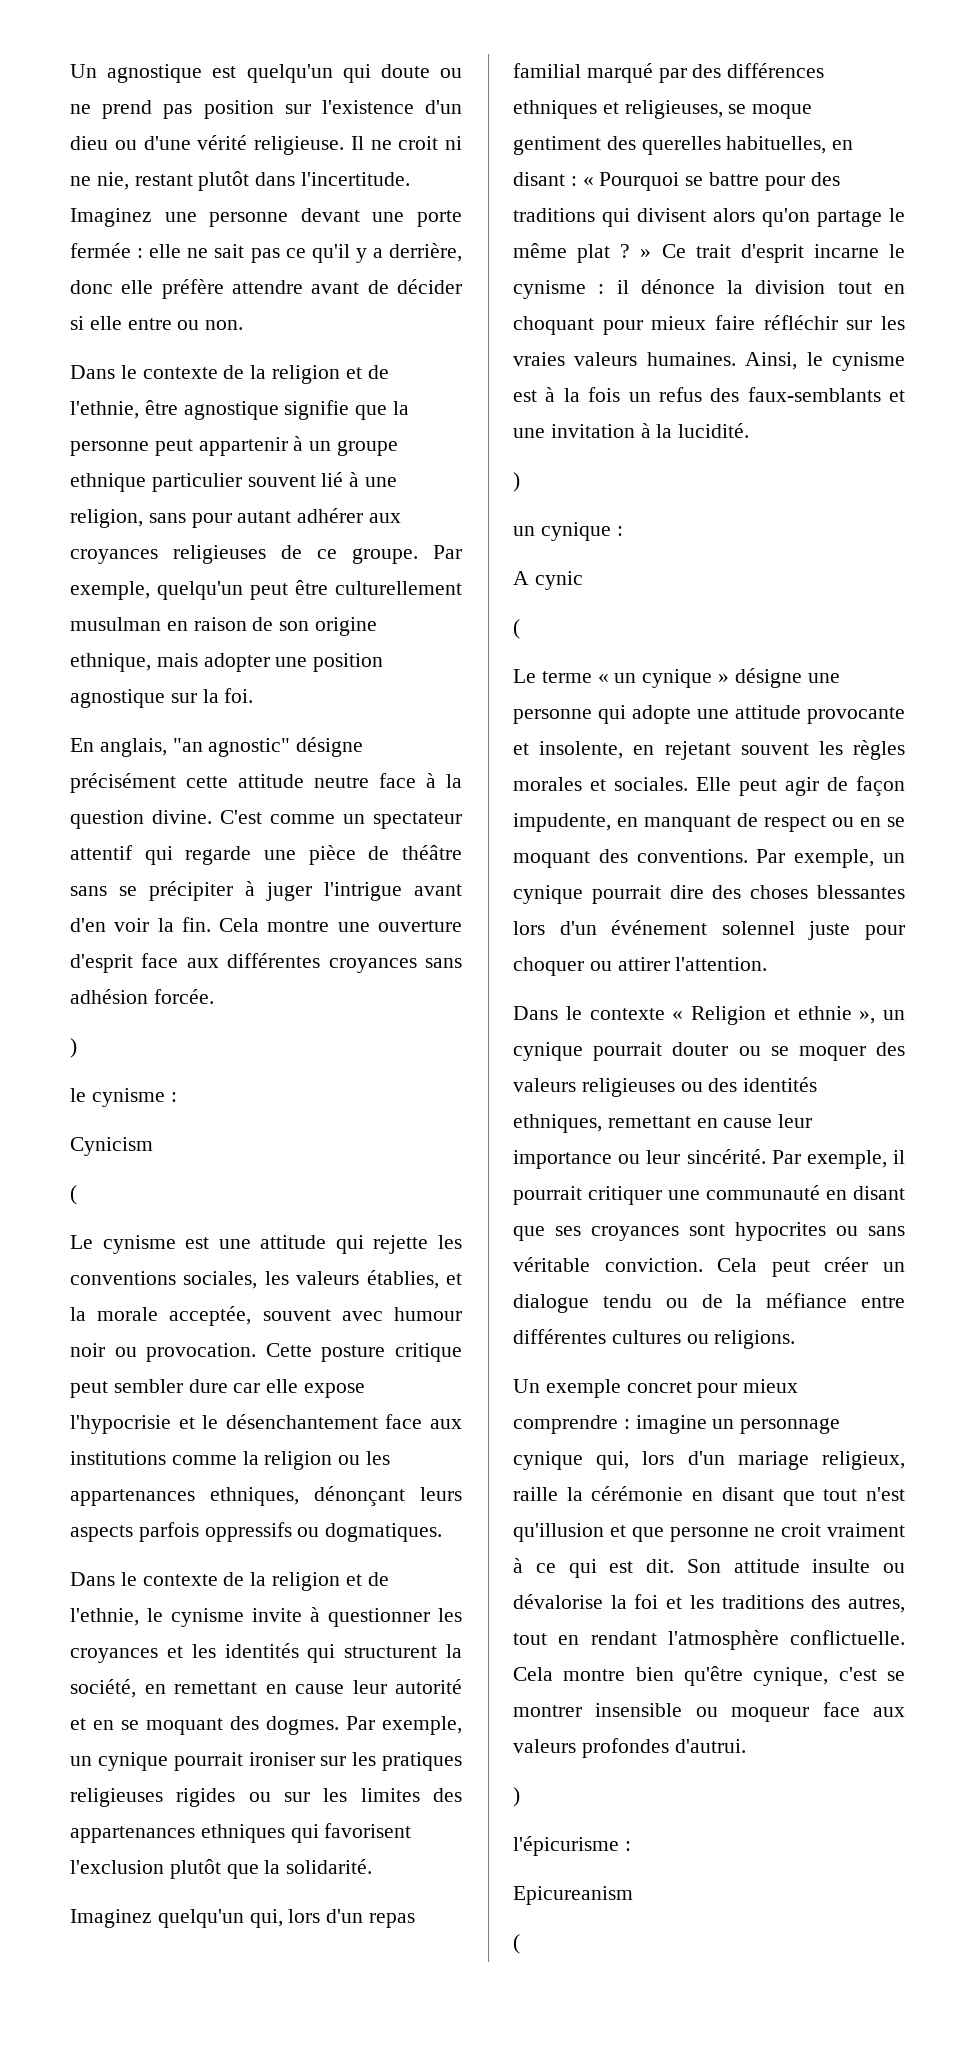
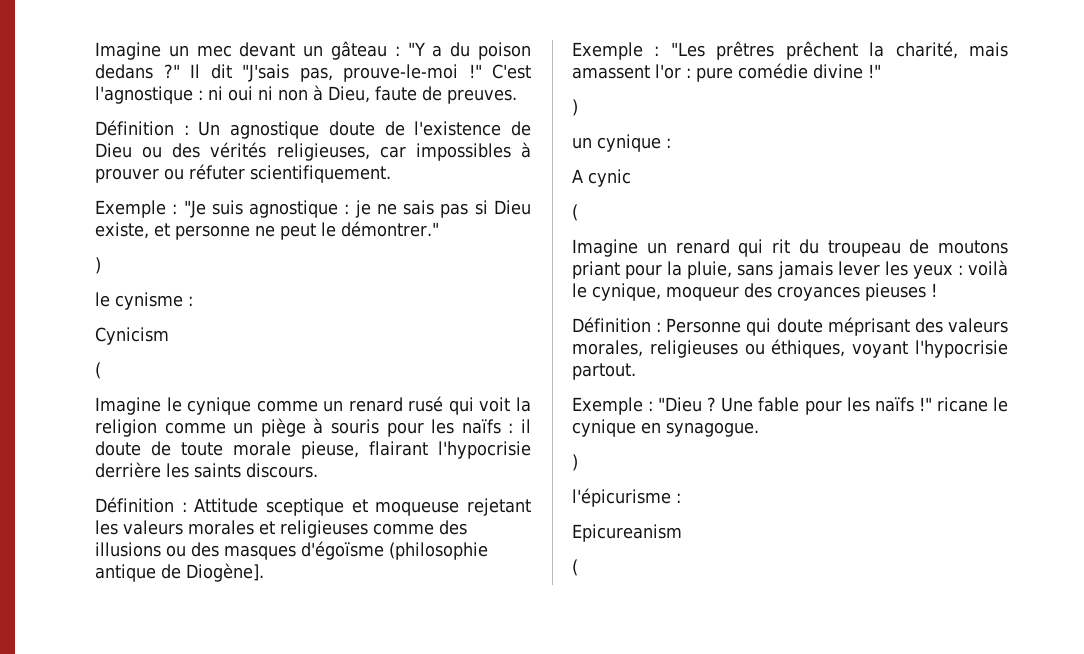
[70,64,463,83] [70,100,462,119] [70,135,462,155] [70,171,411,191] [70,208,462,227] [70,243,462,263] [70,279,462,299] [70,316,244,330] [70,365,389,384] [70,400,410,420] [70,436,399,456] [70,472,398,492] [70,508,402,528] [70,545,462,564] [70,580,462,600] [70,617,378,636] [70,653,384,672] [70,688,254,708] [70,737,364,757] [70,773,462,793] [70,810,462,829] [70,845,462,865] [70,881,462,901] [70,917,462,932] [70,953,462,973] [70,989,214,1004] Un agnostique est quelqu'un qui doute ou ne prend pas position sur l'existence d'un dieu ou d'une vérité religieuse. Il ne croit ni ne nie, restant plutôt dans l'incertitude. Imaginez une personne devant une porte fermée : elle ne sait pas ce qu'il y a derrière, donc elle préfère attendre avant de décider si elle entre ou non. // Dans le contexte de la religion et de l'ethnie, être agnostique signifie que la personne peut appartenir à un groupe ethnique particulier souvent lié à une religion, sans pour autant adhérer aux croyances religieuses de ce groupe. Par exemple, quelqu'un peut être culturellement musulman en raison de son origine ethnique, mais adopter une position agnostique sur la foi. // En anglais, "an agnostic" désigne précisément cette attitude neutre face à la question divine. C'est comme un spectateur attentif qui regarde une pièce de théâtre sans se précipiter à juger l'intrigue avant d'en voir la fin. Cela montre une ouverture d'esprit face aux différentes croyances sans adhésion forcée. -> [95,41,531,60] [95,64,531,82] [95,85,517,104] [95,120,531,139] [95,142,531,161] [95,164,391,183] [95,200,531,218] [95,221,439,240] Imagine un mec devant un gâteau : "Y a du poison dedans ?" Il dit "J'sais pas, prouve-le-moi !" C'est l'agnostique : ni oui ni non à Dieu, faute de preuves. // Définition : Un agnostique doute de l'existence de Dieu ou des vérités religieuses, car impossibles à prouver ou réfuter scientifiquement. // Exemple : "Je suis agnostique : je ne sais pas si Dieu existe, et personne ne peut le démontrer."
[70,1235,462,1254] [70,1270,462,1289] [70,1306,462,1326] [70,1343,462,1362] [70,1379,366,1398] [70,1414,463,1434] [70,1451,391,1470] [70,1486,462,1506] [70,1522,443,1542] [70,1572,389,1591] [70,1607,462,1627] [70,1643,462,1663] [70,1679,462,1698] [70,1716,462,1735] [70,1752,462,1771] [70,1788,462,1807] [70,1823,412,1843] [70,1859,373,1879] [70,1909,416,1928] [513,63,825,83] [513,100,813,119] [513,136,854,155] [513,172,840,191] [513,208,905,227] [513,243,905,263] [513,279,905,299] [513,315,905,335] [513,352,905,371] [513,387,905,402] [513,423,750,438] Le cynisme est une attitude qui rejette les conventions sociales, les valeurs établies, et la morale acceptée, souvent avec humour noir ou provocation. Cette posture critique peut sembler dure car elle expose l'hypocrisie et le désenchantement face aux institutions comme la religion ou les appartenances ethniques, dénonçant leurs aspects parfois oppressifs ou dogmatiques. // Dans le contexte de la religion et de l'ethnie, le cynisme invite à questionner les croyances et les identités qui structurent la société, en remettant en cause leur autorité et en se moquant des dogmes. Par exemple, un cynique pourrait ironiser sur les pratiques religieuses rigides ou sur les limites des appartenances ethniques qui favorisent l'exclusion plutôt que la solidarité. // Imaginez quelqu'un qui, lors d'un repas familial marqué par des différences ethniques et religieuses, se moque gentiment des querelles habituelles, en disant : « Pourquoi se battre pour des traditions qui divisent alors qu'on partage le même plat ? » Ce trait d'esprit incarne le cynisme : il dénonce la division tout en choquant pour mieux faire réfléchir sur les vraies valeurs humaines. Ainsi, le cynisme est à la fois un refus des faux-semblants et une invitation à la lucidité. -> [95,396,531,415] [95,418,532,437] [95,441,531,459] [95,462,318,478] [95,497,531,516] [95,520,467,538] [95,541,488,560] [95,563,264,582] [572,41,1008,60] [572,63,881,82] Imagine le cynique comme un renard rusé qui voit la religion comme un piège à souris pour les naïfs : il doute de toute morale pieuse, flairant l'hypocrisie derrière les saints discours. // Définition : Attitude sceptique et moqueuse rejetant les valeurs morales et religieuses comme des illusions ou des masques d'égoïsme (philosophie antique de Diogène]. // Exemple : "Les prêtres prêchent la charité, mais amassent l'or : pure comédie divine !"
[513,668,840,688] [513,705,905,724] [513,740,905,760] [513,776,905,796] [513,813,905,832] [513,849,905,868] [513,885,905,904] [513,920,905,940] [513,957,768,976] [513,1006,905,1025] [513,1042,866,1061] Le terme « un cynique » désigne une personne qui adopte une attitude provocante et insolente, en rejetant souvent les règles morales et sociales. Elle peut agir de façon impudente, en manquant de respect ou en se moquant des conventions. Par exemple, un cynique pourrait dire des choses blessantes lors d'un événement solennel juste pour choquer ou attirer l'attention. // Dans le contexte « Religion et ethnie », un cynique pourrait douter ou se moquer -> [572,239,1008,257] [572,260,1009,279] [572,283,937,301] [572,317,910,336] Imagine un renard qui rit du troupeau de moutons priant pour la pluie, sans jamais lever les yeux : voilà le cynique, moqueur des croyances pieuses ! // Définition : Personne qui doute méprisant
(576, 1085) none -> [572,340,643,357] morales,
[708,1077,818,1092] [513,1114,813,1133] [513,1149,905,1169] [513,1185,905,1205] [513,1222,905,1241] [513,1257,905,1277] [513,1293,905,1313] [513,1329,796,1349] [513,1379,799,1398] [513,1415,841,1434] [513,1451,905,1470] [513,1486,905,1506] [513,1523,905,1542] [513,1558,905,1578] [513,1594,905,1613] [513,1630,905,1650] [513,1666,905,1686] [513,1702,905,1722] [513,1738,746,1758] des identités ethniques, remettant en cause leur importance ou leur sincérité. Par exemple, il pourrait critiquer une communauté en disant que ses croyances sont hypocrites ou sans véritable conviction. Cela peut créer un dialogue tendu ou de la méfiance entre différentes cultures ou religions. // Un exemple concret pour mieux comprendre : imagine un personnage cynique qui, lors d'un mariage religieux, raille la cérémonie en disant que tout n'est qu'illusion et que personne ne croit vraiment à ce qui est dit. Son attitude insulte ou dévalorise la foi et les traditions des autres, tout en rendant l'atmosphère conflictuelle. Cela montre bien qu'être cynique, c'est se montrer insensible ou moqueur face aux valeurs profondes d'autrui. -> [771,339,1008,358] [572,363,636,380] [572,397,1008,415] [572,419,759,437] éthiques, voyant l'hypocrisie partout. // Exemple : "Dieu ? Une fable pour les naïfs !" ricane le cynique en synagogue.

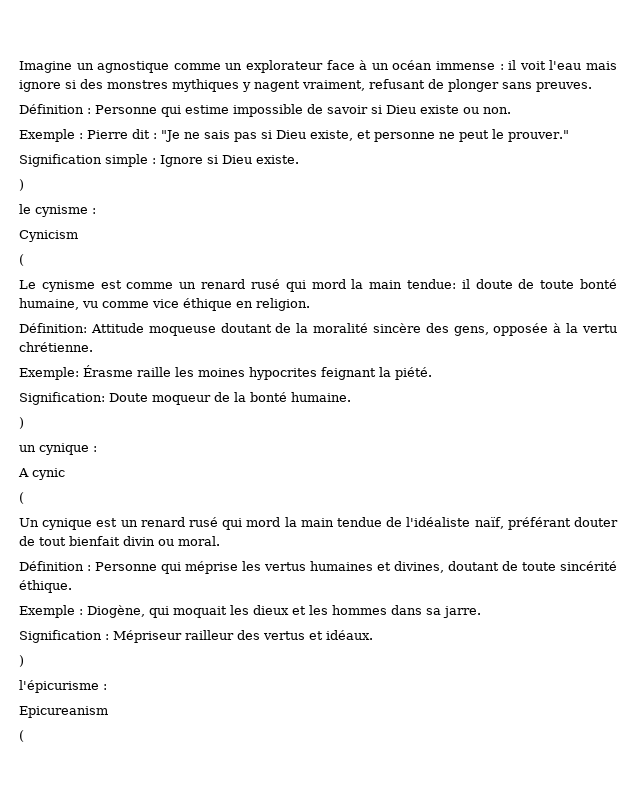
[95,41,531,60] [95,64,531,82] [95,85,517,104] [95,120,531,139] [95,142,531,161] [95,164,391,183] [95,200,371,218] Imagine un mec devant un gâteau : "Y a du poison dedans ?" Il dit "J'sais pas, prouve-le-moi !" C'est l'agnostique : ni oui ni non à Dieu, faute de preuves. // Définition : Un agnostique doute de l'existence de Dieu ou des vérités religieuses, car impossibles à prouver ou réfuter scientifiquement. // Exemple : "Je suis agnostique : je -> [19,60,618,73] [19,79,592,92] [19,104,511,117] [19,129,180,142] Imagine un agnostique comme un explorateur face à un océan immense : il voit l'eau mais ignore si des monstres mythiques y nagent vraiment, refusant de plonger sans preuves. // Définition : Personne qui estime impossible de savoir si Dieu existe ou non. // Exemple : Pierre dit : "Je
[341,221,439,237] démontrer." -> [508,130,569,142] [19,154,299,167] prouver." // Signification simple : Ignore si Dieu existe.
[95,397,252,415] Imagine le cynique -> [19,280,122,292] Le cynisme est
[479,397,531,412] [95,418,532,437] [95,441,531,459] [95,462,318,478] [95,497,531,516] [95,520,467,538] [95,541,488,560] [95,563,264,582] [572,41,1008,60] [572,63,881,82] voit la religion comme un piège à souris pour les naïfs : il doute de toute morale pieuse, flairant l'hypocrisie derrière les saints discours. // Définition : Attitude sceptique et moqueuse rejetant les valeurs morales et religieuses comme des illusions ou des masques d'égoïsme (philosophie antique de Diogène]. // Exemple : "Les prêtres prêchent la charité, mais amassent l'or : pure comédie divine !" -> [311,279,617,289] [19,298,310,311] [19,323,617,336] [19,342,93,352] [19,365,432,380] [19,392,351,405] mord la main tendue: il doute de toute bonté humaine, vu comme vice éthique en religion. // Définition: Attitude moqueuse doutant de la moralité sincère des gens, opposée à la vertu chrétienne. // Exemple: Érasme raille les moines hypocrites feignant la piété. // Signification: Doute moqueur de la bonté humaine.
[572,239,1008,257] [572,260,1009,279] [572,283,937,301] [572,317,1008,336] [572,339,1008,358] [572,363,636,380] [572,397,1008,415] [572,419,759,437] Imagine un renard qui rit du troupeau de moutons priant pour la pluie, sans jamais lever les yeux : voilà le cynique, moqueur des croyances pieuses ! // Définition : Personne qui doute méprisant des valeurs morales, religieuses ou éthiques, voyant l'hypocrisie partout. // Exemple : "Dieu ? Une fable pour les naïfs !" ricane le cynique en synagogue. -> [19,517,618,530] [19,536,220,546] [19,561,617,574] [19,580,72,593] [19,605,481,618] [19,630,373,643] Un cynique est un renard rusé qui mord la main tendue de l'idéaliste naïf, préférant douter de tout bienfait divin ou moral. // Définition : Personne qui méprise les vertus humaines et divines, doutant de toute sincérité éthique. // Exemple : Diogène, qui moquait les dieux et les hommes dans sa jarre. // Signification : Mépriseur railleur des vertus et idéaux.

